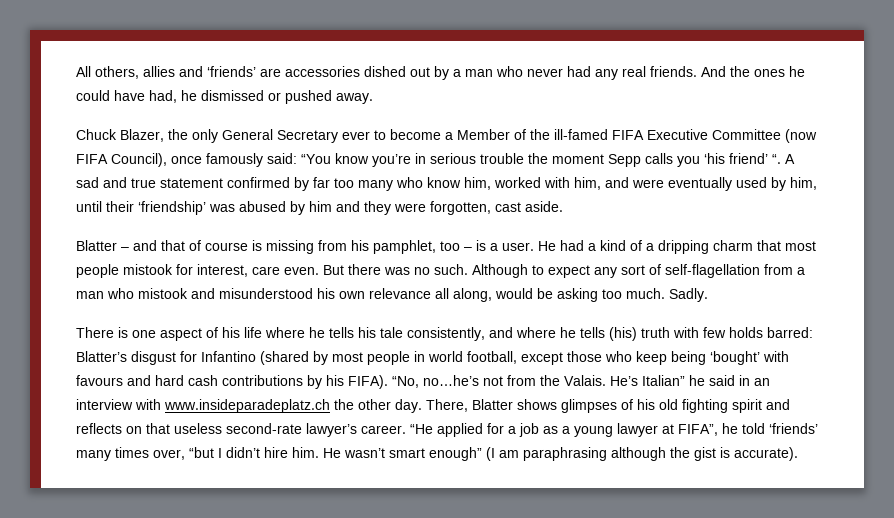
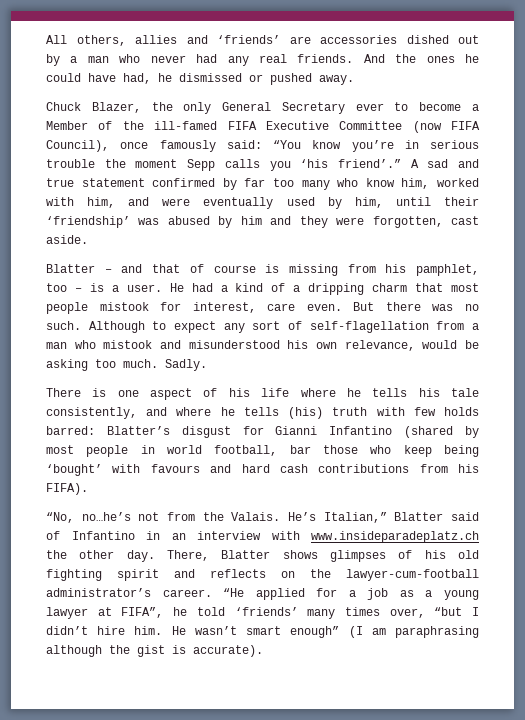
[729,153,781,164] friend’ “. -> [337,159,401,168] friend’.”
[369,288,492,302] relevance all along, -> [344,340,415,351] relevance,
(197, 356) none -> [275,426,318,435] Gianni
[521,352,563,365] except -> [289,445,311,454] bar
[307,375,322,389] by -> [419,464,448,473] from
(388, 382) none -> (88, 489) //
[642,375,735,386] Italian” he said -> [323,512,480,523] [46,531,135,540] Italian,” Blatter said of Infantino
[146,423,357,437] that useless second-rate lawyer’s -> [310,569,479,581] [46,588,151,597] the lawyer-cum-football administrator’s

